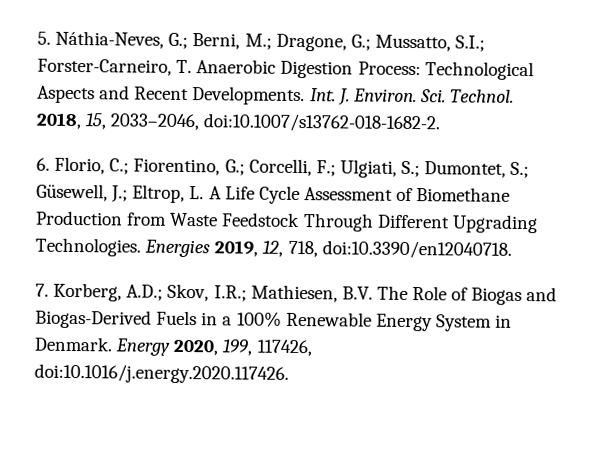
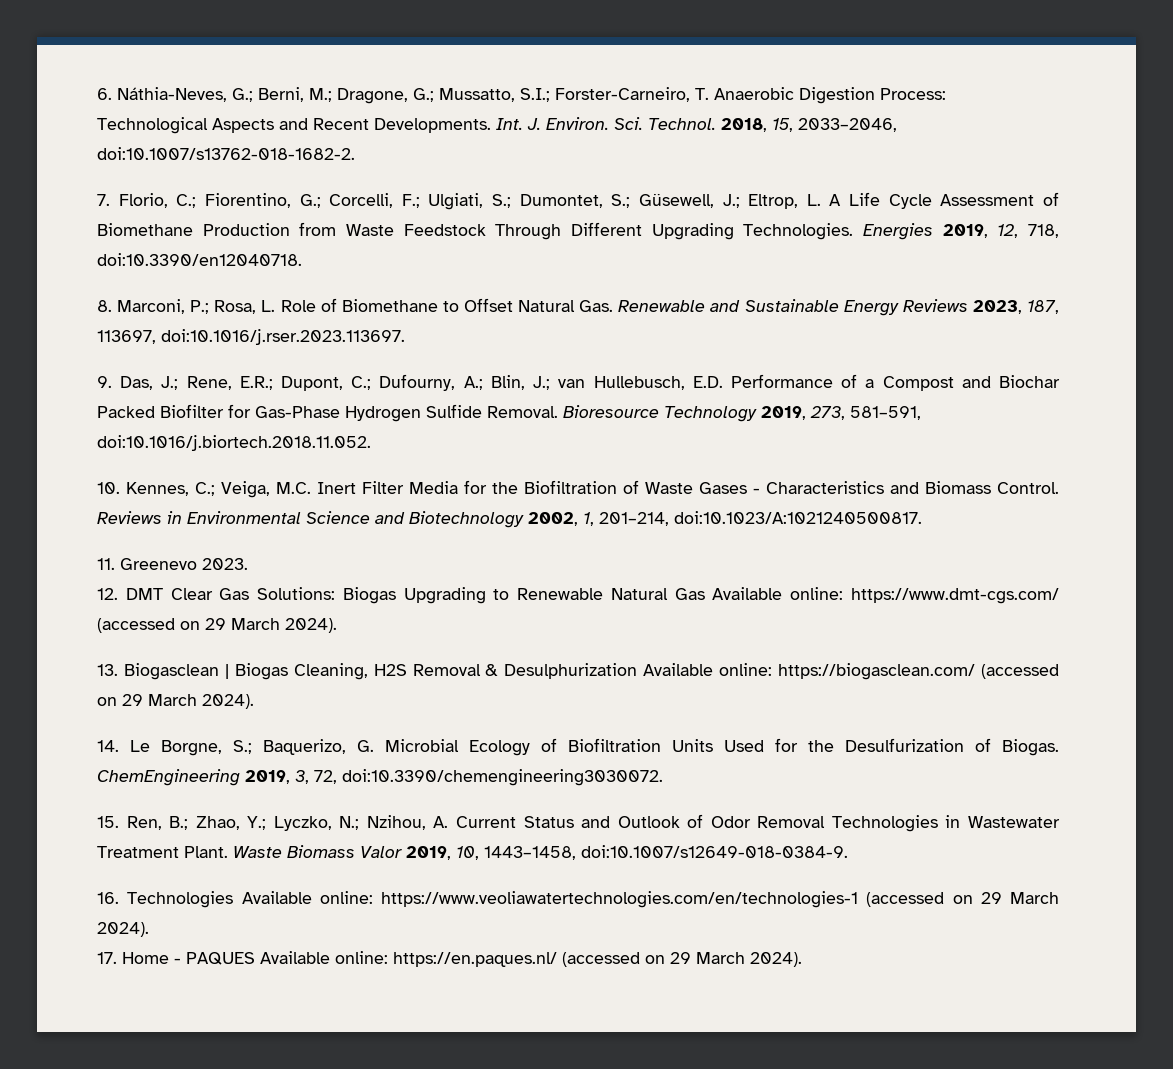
[37,31,51,45] 5. -> [97,88,112,100] 6.
[36,157,50,171] 6. -> [97,194,110,206] 7.
[35,282,558,305] [35,309,513,332] [34,336,312,357] [34,363,289,384] 7. Korberg, A.D.; Skov, I.R.; Mathiesen, B.V. The Role of Biogas and Biogas-Derived Fuels in a 100% Renewable Energy System in Denmark. Energy 2020, 199, 117426, doi:10.1016/j.energy.2020.117426. -> [97,298,1059,316] [97,329,405,345] [97,374,1060,391] [97,404,921,422] [97,435,371,451] [97,480,1059,498] [97,511,922,528] [97,558,248,570] [97,587,1059,604] [97,618,337,633] [97,663,1059,680] [97,694,254,709] [97,738,1059,756] [97,769,663,786] [97,814,1060,832] [97,845,848,860] [97,891,1059,908] [97,922,149,937] [97,951,802,967] 8. Marconi, P.; Rosa, L. Role of Biomethane to Offset Natural Gas. Renewable and Sustainable Energy Reviews 2023, 187, 113697, doi:10.1016/j.rser.2023.113697. // 9. Das, J.; Rene, E.R.; Dupont, C.; Dufourny, A.; Blin, J.; van Hullebusch, E.D. Performance of a Compost and Biochar Packed Biofilter for Gas-Phase Hydrogen Sulfide Removal. Bioresource Technology 2019, 273, 581–591, doi:10.1016/j.biortech.2018.11.052. // 10. Kennes, C.; Veiga, M.C. Inert Filter Media for the Biofiltration of Waste Gases - Characteristics and Biomass Control. Reviews in Environmental Science and Biotechnology 2002, 1, 201–214, doi:10.1023/A:1021240500817. // 11. Greenevo 2023. // 12. DMT Clear Gas Solutions: Biogas Upgrading to Renewable Natural Gas Available online: https://www.dmt-cgs.com/ (accessed on 29 March 2024). // 13. Biogasclean | Biogas Cleaning, H2S Removal & Desulphurization Available online: https://biogasclean.com/ (accessed on 29 March 2024). // 14. Le Borgne, S.; Baquerizo, G. Microbial Ecology of Biofiltration Units Used for the Desulfurization of Biogas. ChemEngineering 2019, 3, 72, doi:10.3390/chemengineering3030072. // 15. Ren, B.; Zhao, Y.; Lyczko, N.; Nzihou, A. Current Status and Outlook of Odor Removal Technologies in Wastewater Treatment Plant. Waste Biomass Valor 2019, 10, 1443–1458, doi:10.1007/s12649-018-0384-9. // 16. Technologies Available online: https://www.veoliawatertechnologies.com/en/technologies-1 (accessed on 29 March 2024). // 17. Home - PAQUES Available online: https://en.paques.nl/ (accessed on 29 March 2024).

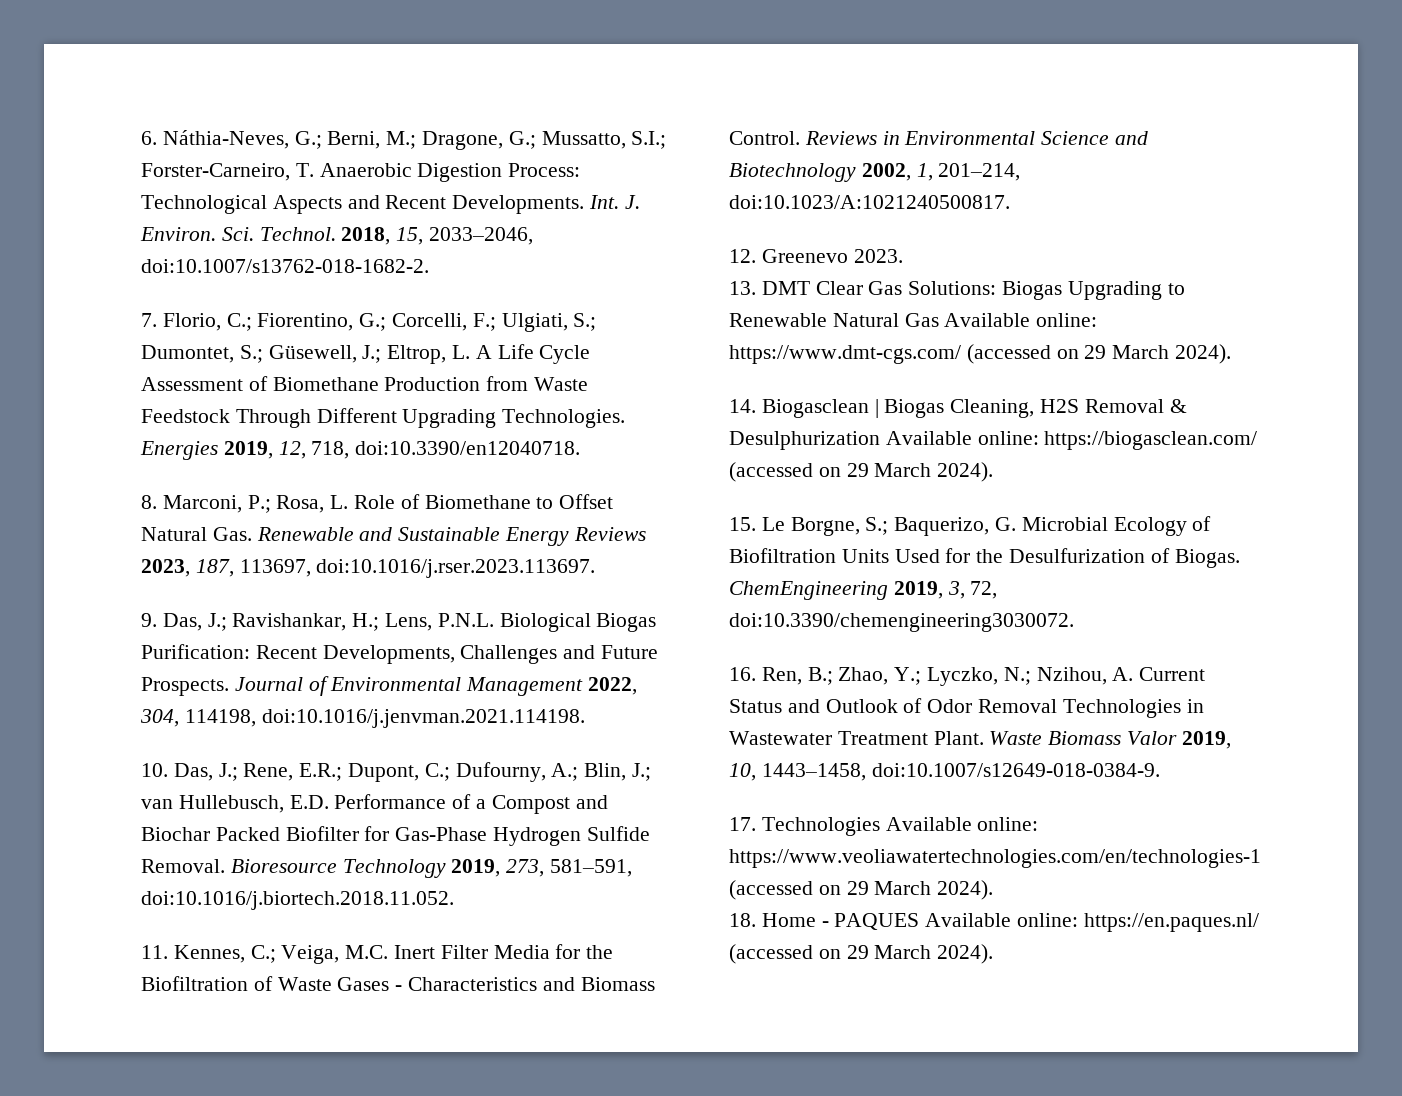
(179, 383) none -> [232,613,657,632] [141,644,659,664] [141,676,638,696] [140,709,585,728] [141,763,238,781] Ravishankar, H.; Lens, P.N.L. Biological Biogas Purification: Recent Developments, Challenges and Future Prospects. Journal of Environmental Management 2022, 304, 114198, doi:10.1016/j.jenvman.2021.114198. // 10. Das, J.;
[97,482,120,494] 10. -> [141,945,168,959] 11.
[97,558,115,570] 11. -> [729,249,756,263] 12.
[97,588,118,600] 12. -> [729,281,756,295] 13.
[97,664,118,676] 13. -> [729,399,756,413] 14.
[97,740,119,752] 14. -> [729,517,756,531] 15.
[97,816,119,828] 15. -> [729,667,756,681] 16.
[97,892,119,904] 16. -> [729,817,756,831] 17.
[97,952,117,964] 17. -> [729,913,756,927] 18.

